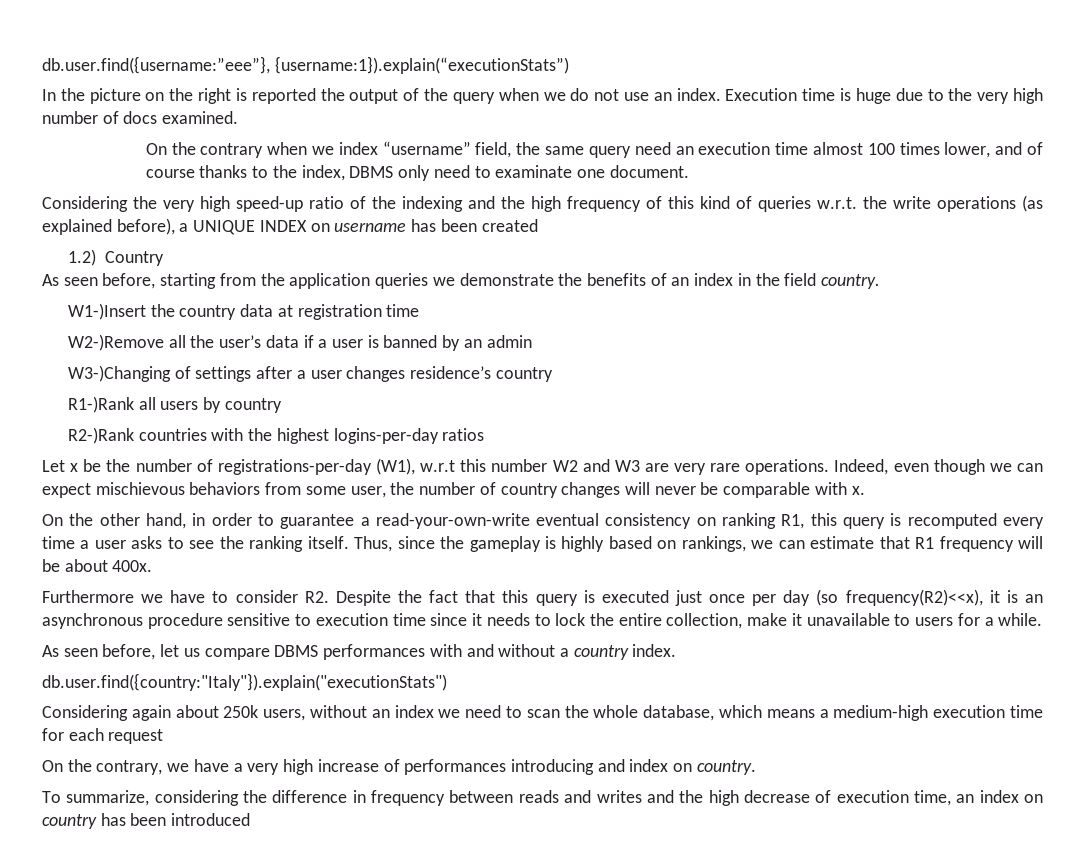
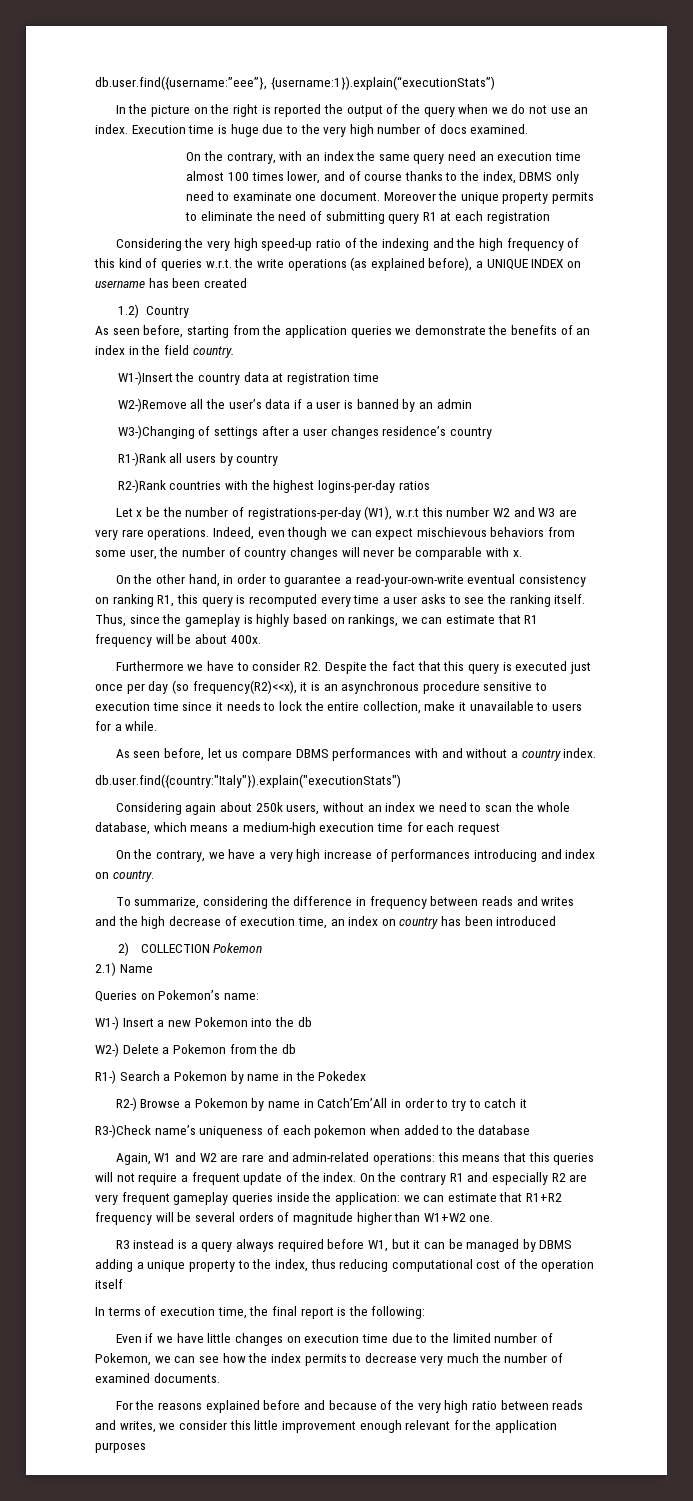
[200,141,512,158] contrary when we index “username” field, -> [226,151,354,164] contrary, with an index
(689, 171) none -> [383,191,595,204] [185,211,550,224] Moreover the unique property permits to eliminate the need of submitting query R1 at each registration
(251, 819) none -> [117,942,263,956] [95,962,153,976] [95,990,259,1002] [95,1016,312,1030] [95,1043,296,1057] [95,1070,367,1084] [115,1097,527,1111] [95,1124,531,1138] [115,1152,595,1165] [95,1172,588,1185] [95,1192,563,1205] [95,1212,494,1225] [115,1239,573,1252] [95,1259,595,1272] [95,1279,123,1289] [95,1306,426,1319] [115,1333,553,1346] [95,1353,564,1366] [95,1373,220,1383] [115,1400,584,1413] [95,1420,558,1433] [95,1442,146,1453] // 2) COLLECTION Pokemon // 2.1) Name // Queries on Pokemon’s name: // W1-) Insert a new Pokemon into the db // W2-) Delete a Pokemon from the db // R1-) Search a Pokemon by name in the Pokedex // R2-) Browse a Pokemon by name in Catch’Em’All in order to try to catch it // R3-)Check name’s uniqueness of each pokemon when added to the database // Again, W1 and W2 are rare and admin-related operations: this means that this queries will not require a frequent update of the index. On the contrary R1 and especially R2 are very frequent gameplay queries inside the application: we can estimate that R1+R2 frequency will be several orders of magnitude higher than W1+W2 one. // R3 instead is a query always required before W1, but it can be managed by DBMS adding a unique property to the index, thus reducing computational cost of the operation itself // In terms of execution time, the final report is the following: // Even if we have little changes on execution time due to the limited number of Pokemon, we can see how the index permits to decrease very much the number of examined documents. // For the reasons explained before and because of the very high ratio between reads and writes, we consider this little improvement enough relevant for the application purposes

